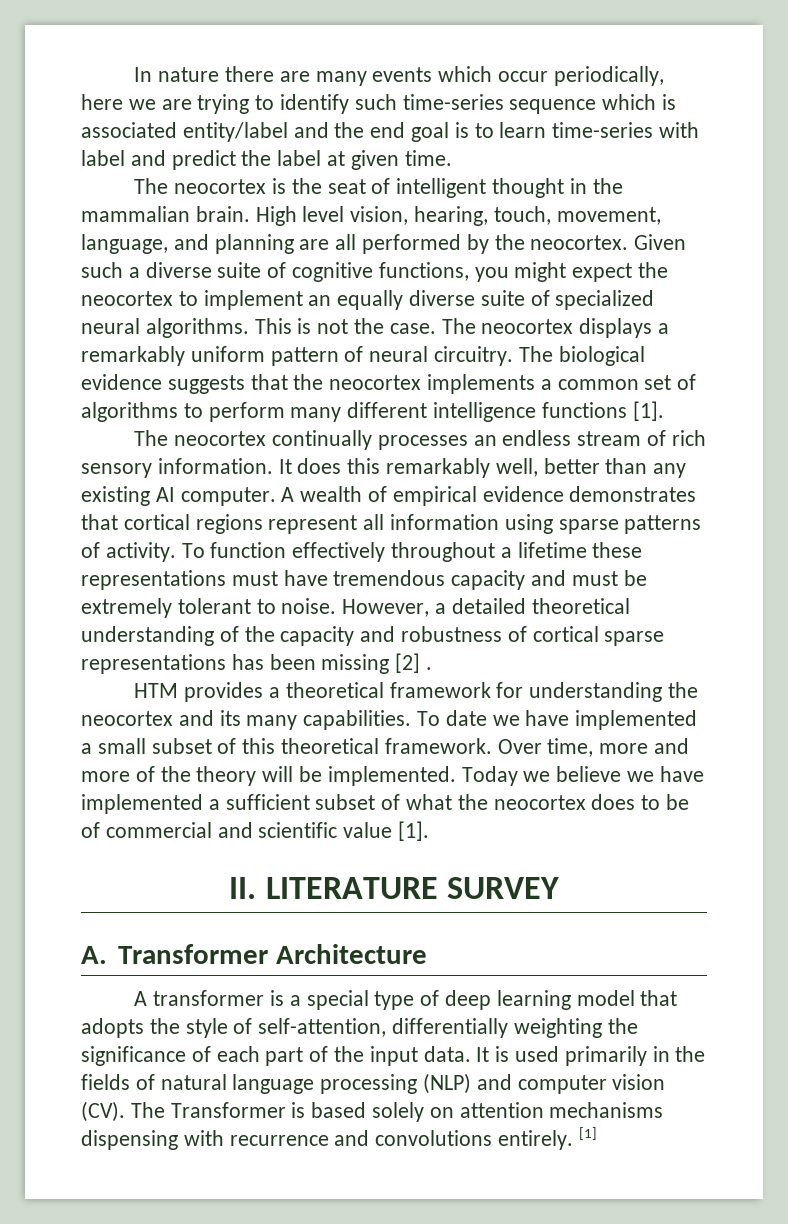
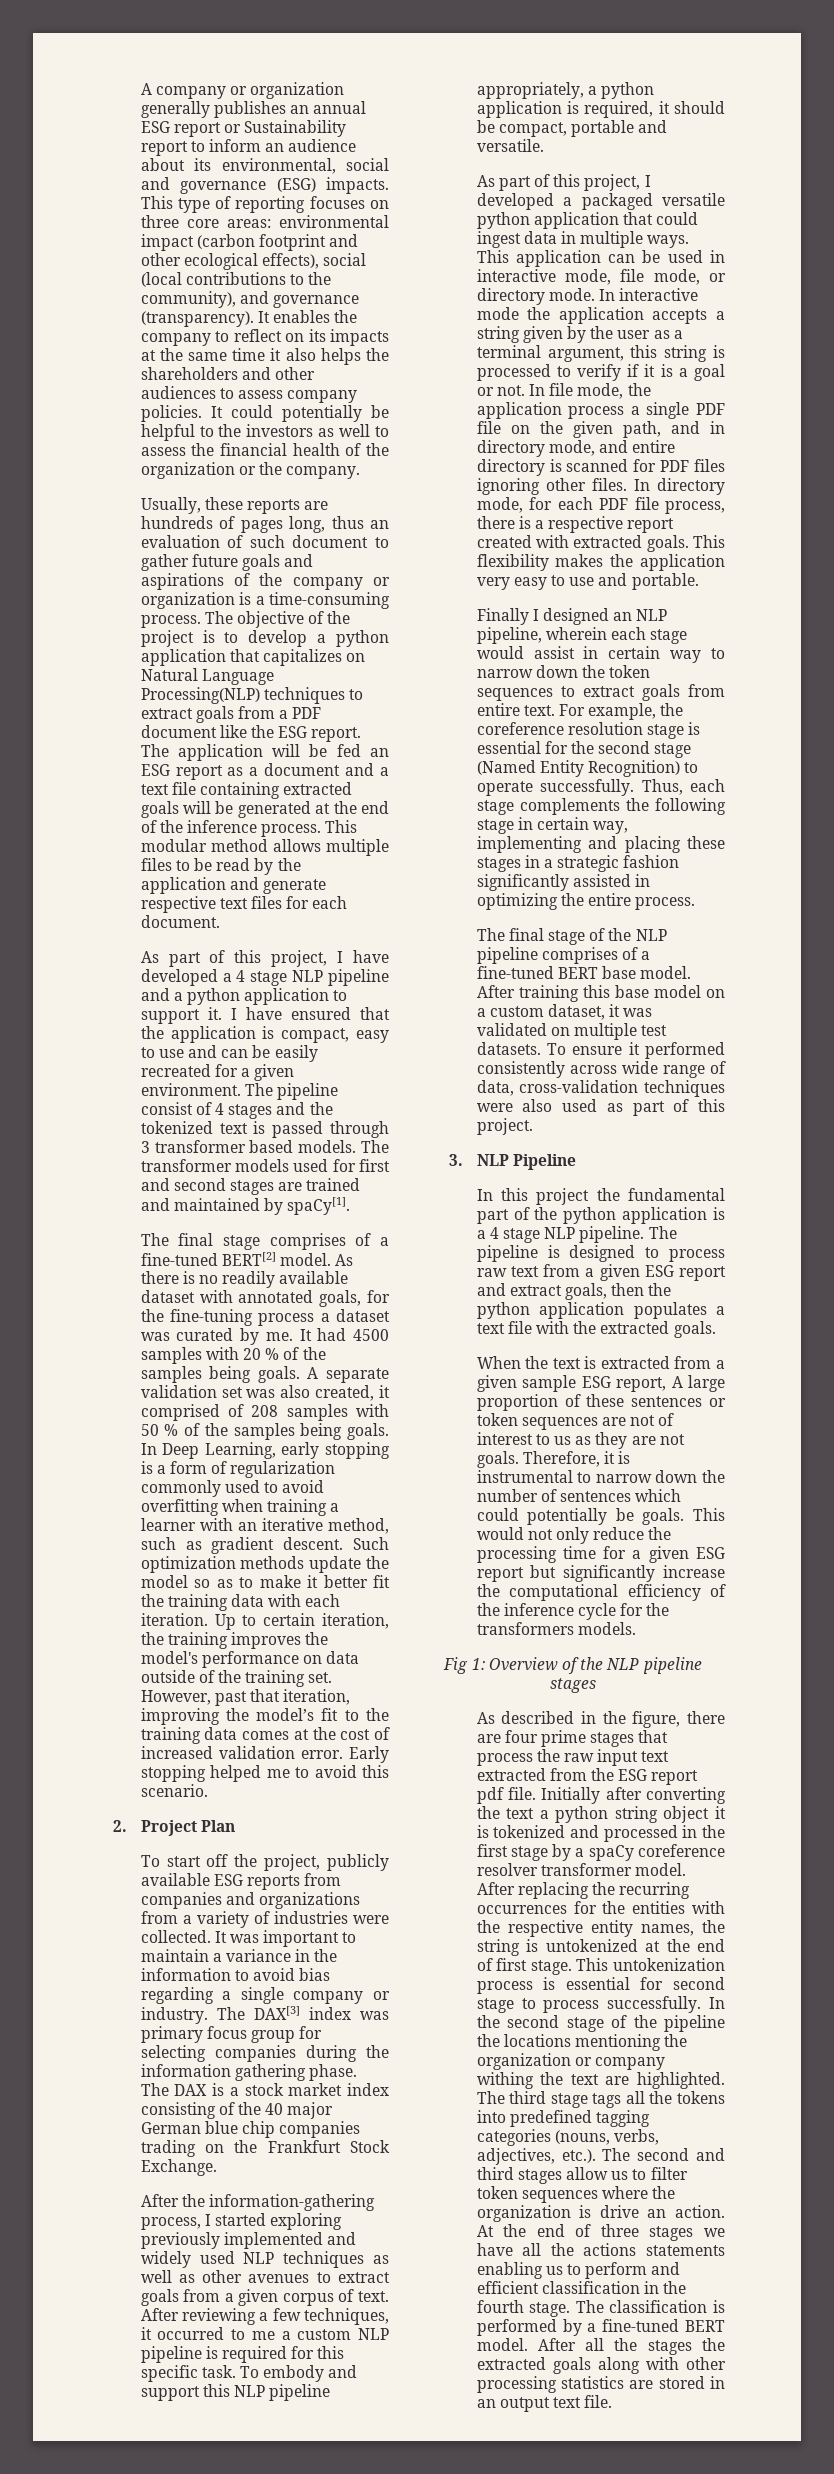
[134,66,664,86] [81,94,677,114] [81,122,700,142] [81,150,452,170] [134,178,623,198] [81,206,661,226] [81,234,687,254] [81,262,669,282] [81,290,655,310] [81,318,670,338] [81,346,645,366] [81,374,697,394] [81,401,664,422] [134,430,706,450] [81,458,687,478] [81,486,697,506] [81,514,702,534] [81,542,643,562] [81,570,647,590] [81,598,630,618] [81,626,665,646] [81,653,433,674] [134,682,699,702] [81,710,698,730] [81,738,690,757] [81,766,704,786] [81,794,690,814] [81,821,430,841] [229,877,559,899] [81,944,427,964] [134,990,678,1010] [81,1018,638,1038] [81,1046,706,1066] [81,1073,666,1094] [81,1101,664,1122] [81,1127,597,1150] In nature there are many events which occur periodically, here we are trying to identify such time-series sequence which is associated entity/label and the end goal is to learn time-series with label and predict the label at given time. // The neocortex is the seat of intelligent thought in the mammalian brain. High level vision, hearing, touch, movement, language, and planning are all performed by the neocortex. Given such a diverse suite of cognitive functions, you might expect the neocortex to implement an equally diverse suite of specialized neural algorithms. This is not the case. The neocortex displays a remarkably uniform pattern of neural circuitry. The biological evidence suggests that the neocortex implements a common set of algorithms to perform many different intelligence functions [1]. // The neocortex continually processes an endless stream of rich sensory information. It does this remarkably well, better than any existing AI computer. A wealth of empirical evidence demonstrates that cortical regions represent all information using sparse patterns of activity. To function effectively throughout a lifetime these representations must have tremendous capacity and must be extremely tolerant to noise. However, a detailed theoretical understanding of the capacity and robustness of cortical sparse representations has been missing [2] . // HTM provides a theoretical framework for understanding the neocortex and its many capabilities. To date we have implemented a small subset of this theoretical framework. Over time, more and more of the theory will be implemented. Today we believe we have implemented a sufficient subset of what the neocortex does to be of commercial and scientific value [1]. // II. LITERATURE SURVEY // A. Transformer Architecture // A transformer is a special type of deep learning model that adopts the style of self-attention, differentially weighting the significance of each part of the input data. It is used primarily in the fields of natural language processing (NLP) and computer vision (CV). The Transformer is based solely on attention mechanisms dispensing with recurrence and convolutions entirely. [1] -> [140,82,345,99] [140,101,367,118] [140,120,347,137] [140,139,357,156] [140,158,389,174] [140,177,389,194] [140,196,389,213] [140,215,389,228] [140,234,359,251] [140,253,367,270] [140,272,332,287] [140,291,360,308] [140,310,358,327] [140,329,389,346] [140,348,389,365] [140,367,316,380] [140,386,358,403] [140,405,389,422] [140,424,389,441] [140,443,389,456] [140,462,361,479] [140,497,329,514] [140,516,389,533] [140,535,389,548] [140,554,314,571] [140,573,390,590] [140,592,390,609] [140,611,351,628] [140,630,389,647] [140,649,366,666] [140,668,274,685] [140,687,364,704] [140,706,322,723] [140,725,362,742] [140,744,389,761] [140,763,389,780] [140,782,353,799] [140,801,389,818] [140,820,358,837] [140,839,389,856] [140,858,301,875] [140,877,327,894] [140,896,348,913] [140,915,220,928] [140,950,389,967] [140,969,389,986] [140,988,348,1005] [140,1007,391,1024] [140,1026,389,1043] [140,1045,318,1062] [140,1064,295,1081] [140,1083,339,1100] [140,1102,333,1119] [140,1121,389,1138] [140,1140,389,1153] [140,1159,390,1172] [140,1178,361,1195] [140,1197,351,1215] [140,1233,389,1250] [140,1252,354,1266] [140,1271,349,1288] [140,1290,390,1307] [140,1309,390,1326] [140,1328,389,1345] [140,1347,326,1364] [140,1366,389,1383] [140,1385,390,1401] [140,1404,389,1421] [140,1423,389,1440] [140,1442,390,1459] [140,1461,336,1478] [140,1480,325,1497] [140,1499,340,1516] [140,1518,389,1534] [140,1537,389,1554] [140,1556,389,1573] [140,1575,390,1588] [140,1594,341,1611] [140,1613,389,1630] [140,1632,329,1649] [140,1651,360,1668] [140,1670,333,1687] [140,1689,351,1706] [140,1708,389,1725] [140,1727,390,1744] [140,1746,389,1763] [140,1765,389,1782] [140,1784,208,1797] [112,1820,235,1836] [140,1854,389,1871] [140,1873,342,1890] [140,1892,361,1909] [140,1911,389,1928] [140,1930,357,1947] [140,1949,338,1962] [140,1968,331,1981] [140,1987,390,2004] [140,2006,389,2024] [140,2026,323,2043] [140,2045,389,2062] [140,2064,358,2081] [140,2083,389,2096] [140,2102,334,2119] [140,2121,361,2138] [140,2140,390,2157] [140,2159,217,2176] [140,2194,376,2211] [140,2213,343,2230] [140,2232,357,2249] [140,2251,389,2268] [140,2270,390,2283] [140,2289,390,2306] [140,2308,389,2325] [140,2327,389,2340] [140,2346,345,2363] [140,2365,358,2382] [140,2384,331,2401] [476,82,655,99] [476,101,725,118] [476,120,668,137] [476,139,544,152] [476,174,651,191] [476,193,725,210] [476,212,699,229] [476,231,690,248] [476,250,725,267] [476,269,726,285] [476,288,699,305] [476,307,725,324] [476,326,683,343] [476,345,725,362] [476,364,725,381] [476,383,651,399] [476,402,725,419] [476,421,725,438] [476,440,676,457] [476,459,725,476] [476,478,725,495] [476,497,725,514] [476,516,675,533] [476,535,725,552] [476,554,725,571] [476,573,699,590] [476,608,668,625] [476,627,688,644] [476,646,725,663] [476,665,651,678] [476,684,725,701] [476,703,684,720] [476,722,701,739] [476,741,692,758] [476,760,699,777] [476,779,725,796] [476,798,726,815] [476,817,629,834] [476,836,725,853] [476,855,680,872] [476,874,651,891] [476,893,696,910] [476,928,667,945] [476,947,651,964] [476,966,692,979] [476,985,725,1002] [476,1004,653,1020] [476,1023,668,1040] [476,1042,725,1059] [476,1061,726,1078] [476,1080,725,1097] [476,1099,725,1116] [476,1118,533,1135] [448,1154,576,1170] [476,1188,725,1205] [476,1207,725,1224] [476,1226,677,1243] [476,1245,725,1262] [476,1264,726,1281] [476,1283,672,1300] [476,1302,725,1319] [476,1321,716,1338] [476,1356,725,1369] [476,1375,725,1392] [476,1394,726,1411] [476,1413,675,1430] [476,1432,685,1449] [476,1451,631,1468] [476,1470,725,1483] [476,1489,682,1502] [476,1508,725,1525] [476,1527,672,1544] [476,1546,725,1563] [476,1565,725,1582] [476,1584,726,1601] [476,1603,670,1620] [476,1622,636,1635] [443,1657,702,1674] [550,1678,596,1693] [476,1711,725,1728] [476,1730,669,1747] [476,1749,670,1766] [476,1768,699,1785] [476,1787,726,1804] [476,1806,726,1823] [476,1825,725,1842] [476,1844,725,1861] [476,1863,687,1876] [476,1882,691,1899] [476,1901,725,1914] [476,1920,725,1937] [476,1939,725,1956] [476,1958,725,1975] [476,1977,725,1994] [476,1996,725,2013] [476,2015,725,2032] [476,2034,688,2051] [476,2053,666,2070] [476,2072,725,2089] [476,2091,725,2108] [476,2110,651,2127] [476,2129,660,2146] [476,2148,725,2165] [476,2167,688,2184] [476,2186,676,2203] [476,2205,725,2222] [476,2224,725,2241] [476,2243,725,2256] [476,2262,681,2279] [476,2281,687,2294] [476,2300,725,2317] [476,2319,725,2336] [476,2338,725,2355] [476,2357,726,2374] [476,2376,725,2393] [476,2395,613,2412] A company or organization generally publishes an annual ESG report or Sustainability report to inform an audience about its environmental, social and governance (ESG) impacts. This type of reporting focuses on three core areas: environmental impact (carbon footprint and other ecological effects), social (local contributions to the community), and governance (transparency). It enables the company to reflect on its impacts at the same time it also helps the shareholders and other audiences to assess company policies. It could potentially be helpful to the investors as well to assess the financial health of the organization or the company. // Usually, these reports are hundreds of pages long, thus an evaluation of such document to gather future goals and aspirations of the company or organization is a time-consuming process. The objective of the project is to develop a python application that capitalizes on Natural Language Processing(NLP) techniques to extract goals from a PDF document like the ESG report. The application will be fed an ESG report as a document and a text file containing extracted goals will be generated at the end of the inference process. This modular method allows multiple files to be read by the application and generate respective text files for each document. // As part of this project, I have developed a 4 stage NLP pipeline and a python application to support it. I have ensured that the application is compact, easy to use and can be easily recreated for a given environment. The pipeline consist of 4 stages and the tokenized text is passed through 3 transformer based models. The transformer models used for first and second stages are trained and maintained by spaCy[1]. // The final stage comprises of a fine-tuned BERT[2] model. As there is no readily available dataset with annotated goals, for the fine-tuning process a dataset was curated by me. It had 4500 samples with 20 % of the samples being goals. A separate validation set was also created, it comprised of 208 samples with 50 % of the samples being goals. In Deep Learning, early stopping is a form of regularization commonly used to avoid overfitting when training a learner with an iterative method, such as gradient descent. Such optimization methods update the model so as to make it better fit the training data with each iteration. Up to certain iteration, the training improves the model's performance on data outside of the training set. However, past that iteration, improving the model’s fit to the training data comes at the cost of increased validation error. Early stopping helped me to avoid this scenario. // 2. Project Plan // To start off the project, publicly available ESG reports from companies and organizations from a variety of industries were collected. It was important to maintain a variance in the information to avoid bias regarding a single company or industry. The DAX[3] index was primary focus group for selecting companies during the information gathering phase. The DAX is a stock market index consisting of the 40 major German blue chip companies trading on the Frankfurt Stock Exchange. // After the information-gathering process, I started exploring previously implemented and widely used NLP techniques as well as other avenues to extract goals from a given corpus of text. After reviewing a few techniques, it occurred to me a custom NLP pipeline is required for this specific task. To embody and support this NLP pipeline appropriately, a python application is required, it should be compact, portable and versatile. // As part of this project, I developed a packaged versatile python application that could ingest data in multiple ways. This application can be used in interactive mode, file mode, or directory mode. In interactive mode the application accepts a string given by the user as a terminal argument, this string is processed to verify if it is a goal or not. In file mode, the application process a single PDF file on the given path, and in directory mode, and entire directory is scanned for PDF files ignoring other files. In directory mode, for each PDF file process, there is a respective report created with extracted goals. This flexibility makes the application very easy to use and portable. // Finally I designed an NLP pipeline, wherein each stage would assist in certain way to narrow down the token sequences to extract goals from entire text. For example, the coreference resolution stage is essential for the second stage (Named Entity Recognition) to operate successfully. Thus, each stage complements the following stage in certain way, implementing and placing these stages in a strategic fashion significantly assisted in optimizing the entire process. // The final stage of the NLP pipeline comprises of a fine-tuned BERT base model. After training this base model on a custom dataset, it was validated on multiple test datasets. To ensure it performed consistently across wide range of data, cross-validation techniques were also used as part of this project. // 3. NLP Pipeline // In this project the fundamental part of the python application is a 4 stage NLP pipeline. The pipeline is designed to process raw text from a given ESG report and extract goals, then the python application populates a text file with the extracted goals. // When the text is extracted from a given sample ESG report, A large proportion of these sentences or token sequences are not of interest to us as they are not goals. Therefore, it is instrumental to narrow down the number of sentences which could potentially be goals. This would not only reduce the processing time for a given ESG report but significantly increase the computational efficiency of the inference cycle for the transformers models. // Fig 1: Overview of the NLP pipeline stages // As described in the figure, there are four prime stages that process the raw input text extracted from the ESG report pdf file. Initially after converting the text a python string object it is tokenized and processed in the first stage by a spaCy coreference resolver transformer model. After replacing the recurring occurrences for the entities with the respective entity names, the string is untokenized at the end of first stage. This untokenization process is essential for second stage to process successfully. In the second stage of the pipeline the locations mentioning the organization or company withing the text are highlighted. The third stage tags all the tokens into predefined tagging categories (nouns, verbs, adjectives, etc.). The second and third stages allow us to filter token sequences where the organization is drive an action. At the end of three stages we have all the actions statements enabling us to perform and efficient classification in the fourth stage. The classification is performed by a fine-tuned BERT model. After all the stages the extracted goals along with other processing statistics are stored in an output text file.

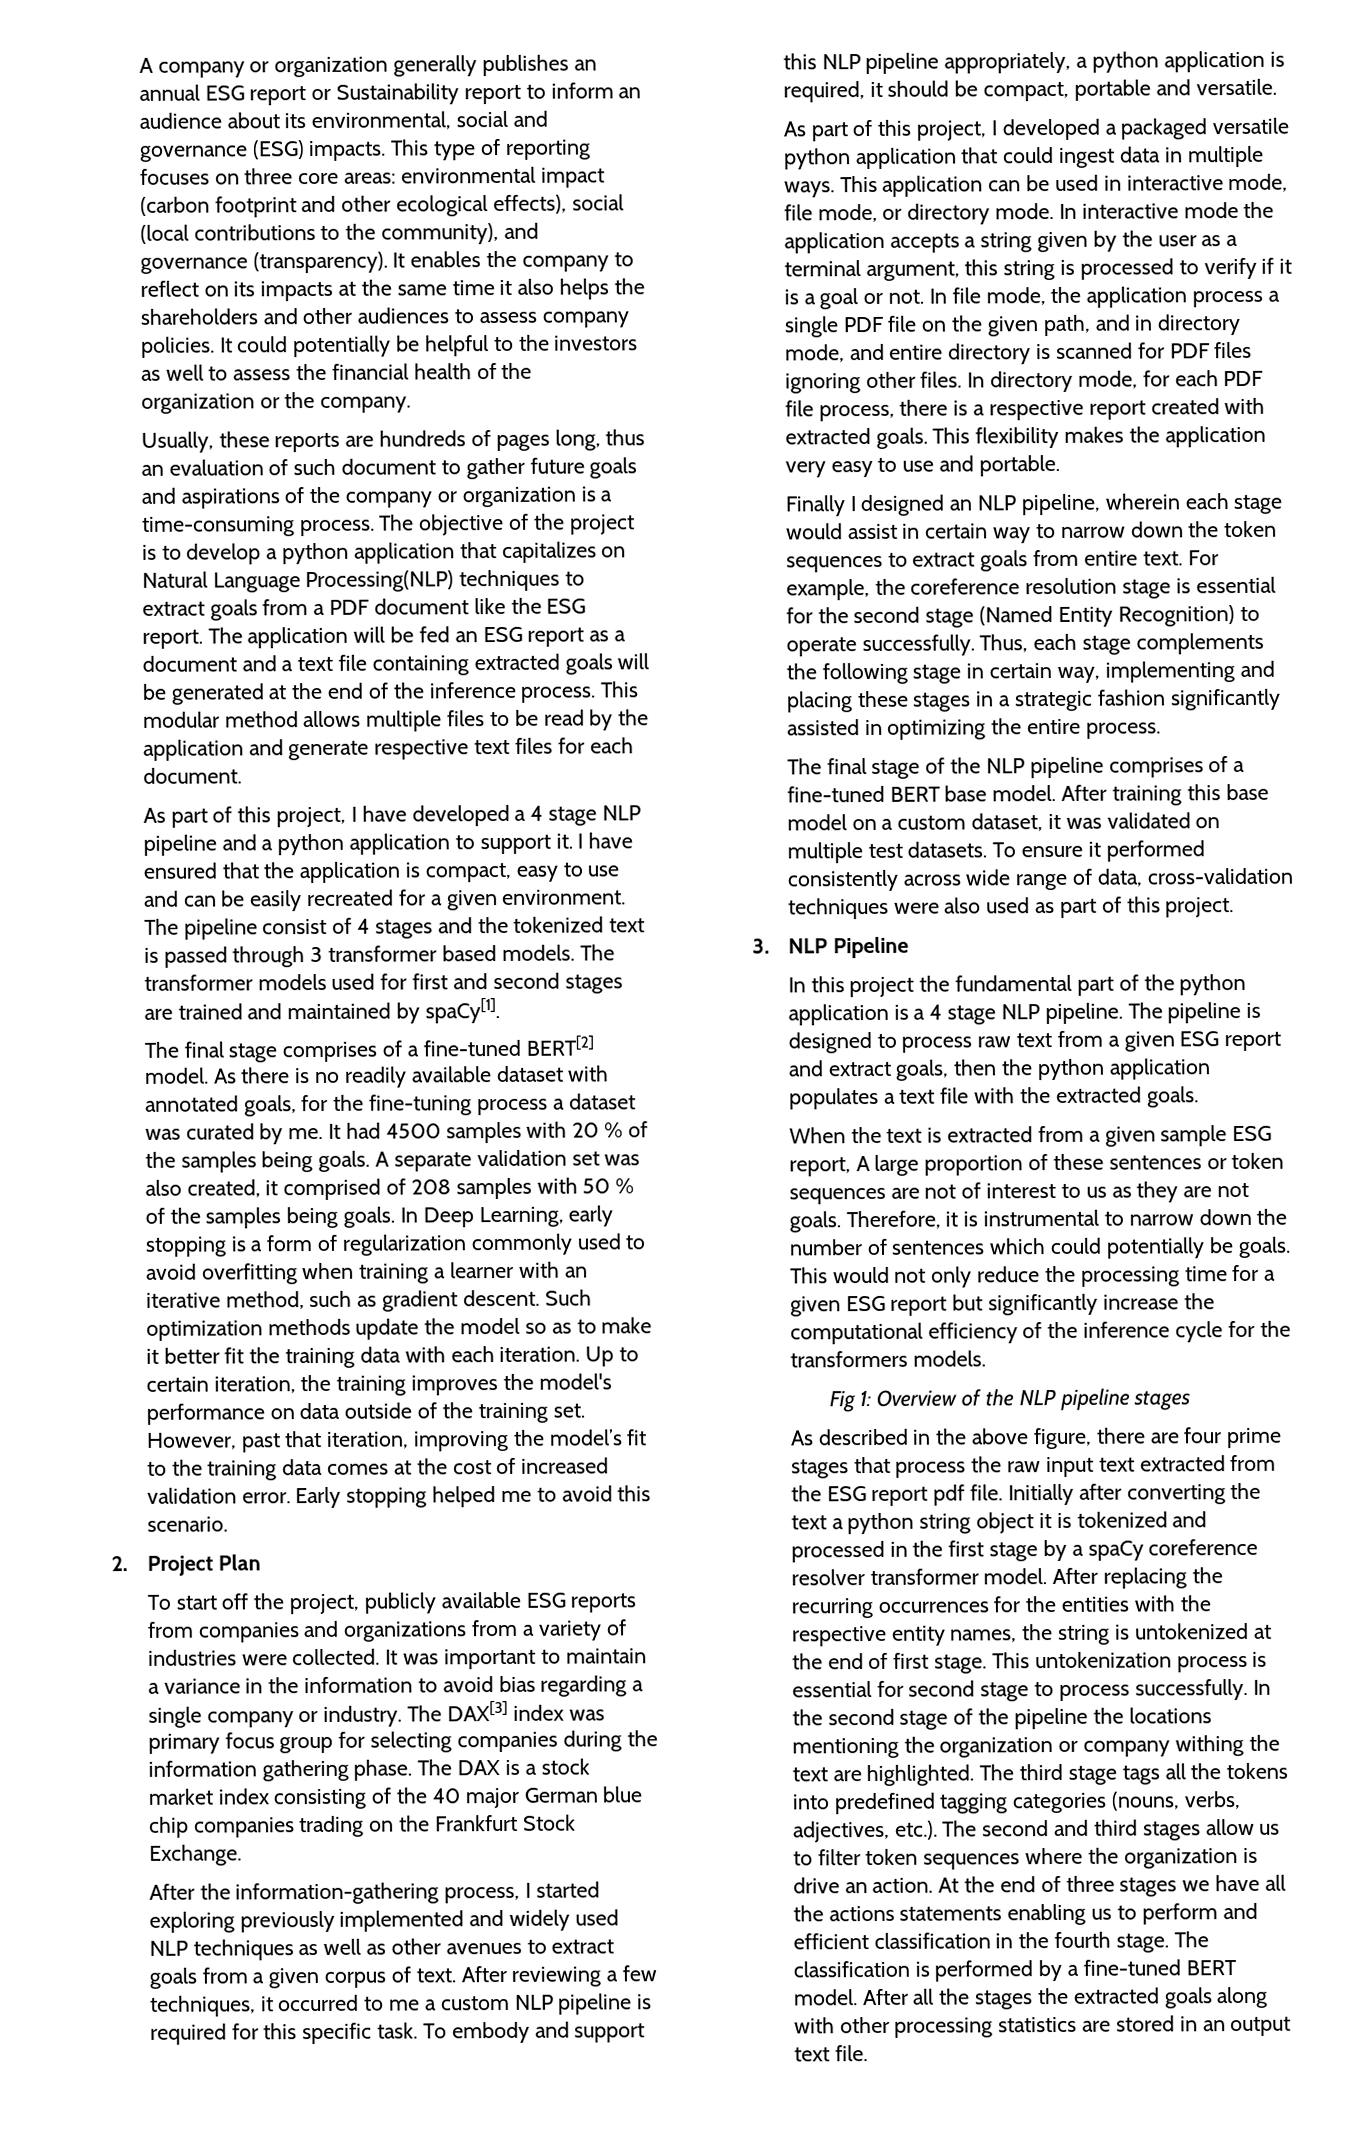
(626, 1717) none -> [971,1428,1030,1445] above

